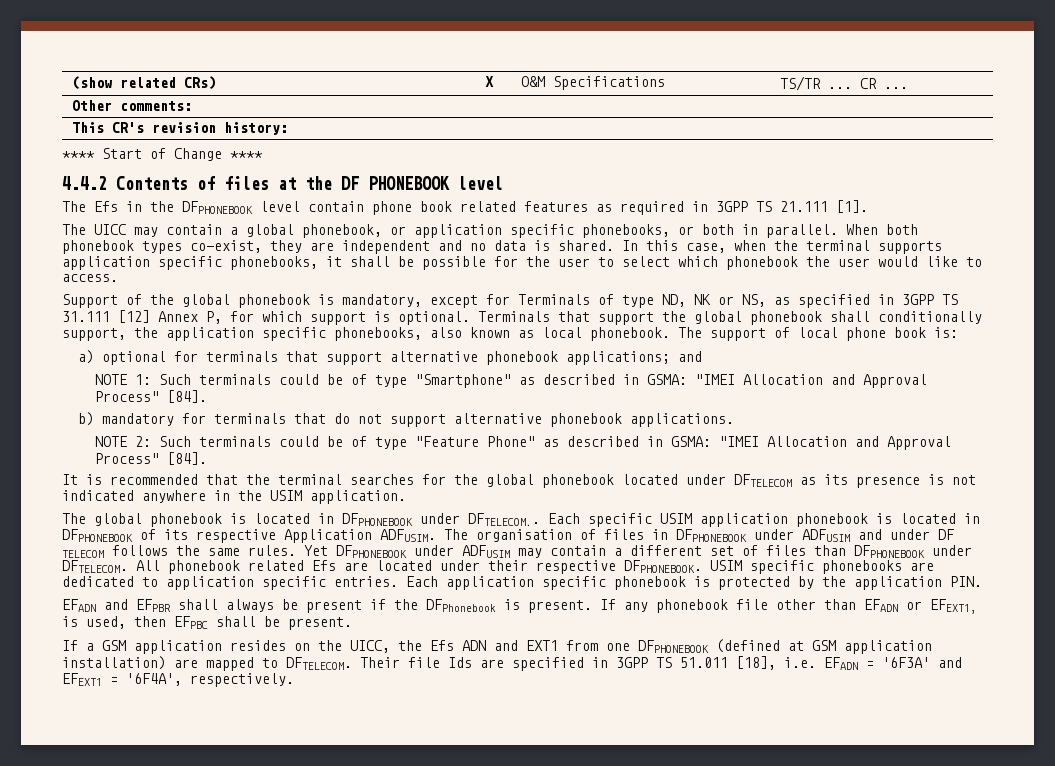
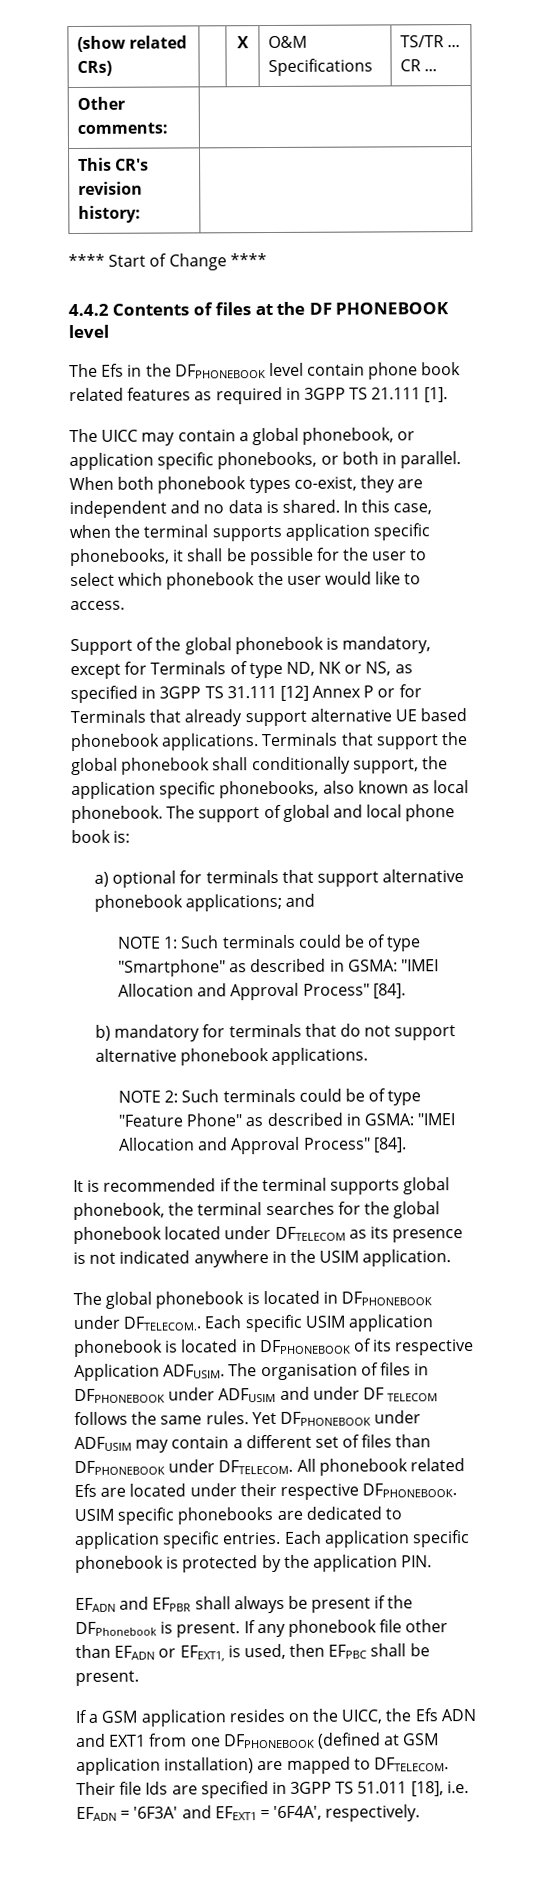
[206,311,470,325] P, for which support is optional. -> [363,684,422,698] [70,708,468,727] [70,733,260,752] P or for Terminals that already support alternative UE based phonebook applications.
(790, 332) none -> [282,804,363,822] global and
[206,474,238,485] that -> [219,1177,451,1195] [73,1202,165,1221] if the terminal supports global phonebook,

